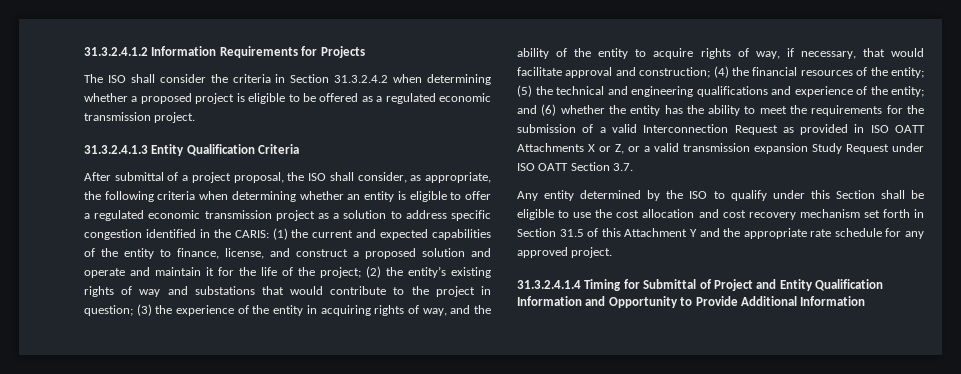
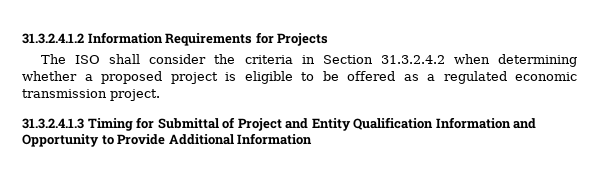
[151,144,300,156] [84,172,492,183] [84,191,492,202] [84,210,491,221] [84,228,491,240] [84,248,491,259] [84,266,491,278] [84,286,492,297] [84,304,491,316] [517,48,924,59] [517,66,924,78] [517,85,924,97] [517,104,925,116] [517,124,925,135] [517,143,924,154] [517,162,634,171] [517,190,924,201] [517,209,924,220] [517,228,924,239] [517,247,613,258] [517,280,581,289] Entity Qualification Criteria // After submittal of a project proposal, the ISO shall consider, as appropriate, the following criteria when determining whether an entity is eligible to offer a regulated economic transmission project as a solution to address specific congestion identified in the CARIS: (1) the current and expected capabilities of the entity to finance, license, and construct a proposed solution and operate and maintain it for the life of the project; (2) the entity’s existing rights of way and substations that would contribute to the project in question; (3) the experience of the entity in acquiring rights of way, and the ability of the entity to acquire rights of way, if necessary, that would facilitate approval and construction; (4) the financial resources of the entity; (5) the technical and engineering qualifications and experience of the entity; and (6) whether the entity has the ability to meet the requirements for the submission of a valid Interconnection Request as provided in ISO OATT Attachments X or Z, or a valid transmission expansion Study Request under ISO OATT Section 3.7. // Any entity determined by the ISO to qualify under this Section shall be eligible to use the cost allocation and cost recovery mechanism set forth in Section 31.5 of this Attachment Y and the appropriate rate schedule for any approved project. // 31.3.2.4.1.4 -> (84, 123) none

